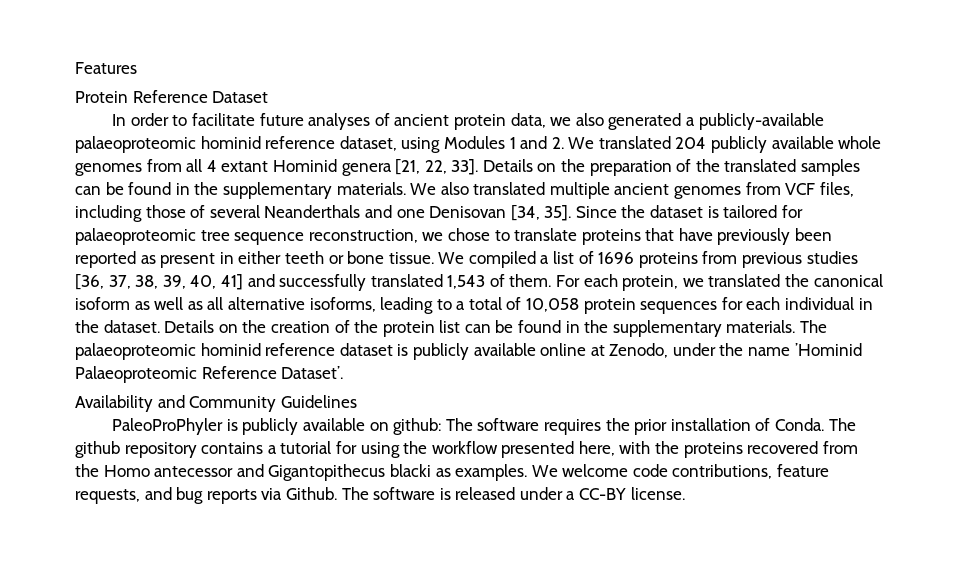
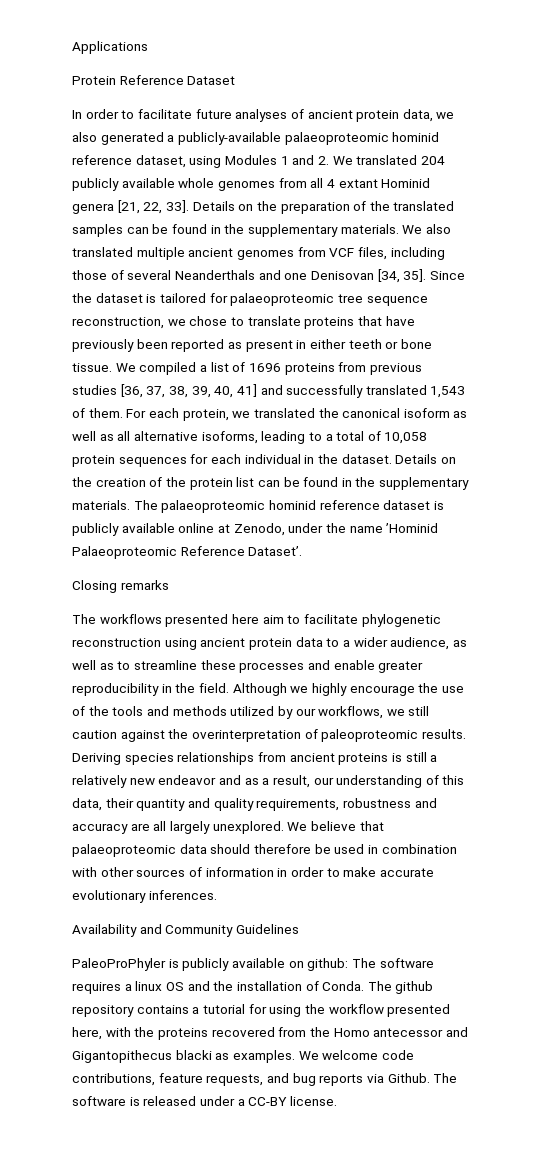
[75,62,137,74] Features -> [72,41,148,54] Applications
(344, 372) none -> [72,580,169,593] [72,614,441,627] [72,637,467,650] [72,660,424,673] [72,683,464,696] [72,706,430,719] [72,729,466,742] [72,752,438,765] [72,775,465,788] [72,798,437,811] [72,821,384,834] [72,844,457,857] [72,867,434,877] [72,890,217,903] // Closing remarks // The workflows presented here aim to facilitate phylogenetic reconstruction using ancient protein data to a wider audience, as well as to streamline these processes and enable greater reproducibility in the field. Although we highly encourage the use of the tools and methods utilized by our workflows, we still caution against the overinterpretation of paleoproteomic results. Deriving species relationships from ancient proteins is still a relatively new endeavor and as a result, our understanding of this data, their quantity and quality requirements, robustness and accuracy are all largely unexplored. We believe that palaeoproteomic data should therefore be used in combination with other sources of information in order to make accurate evolutionary inferences.
[605,418,668,435] the prior -> [124,981,234,991] a linux OS and the

